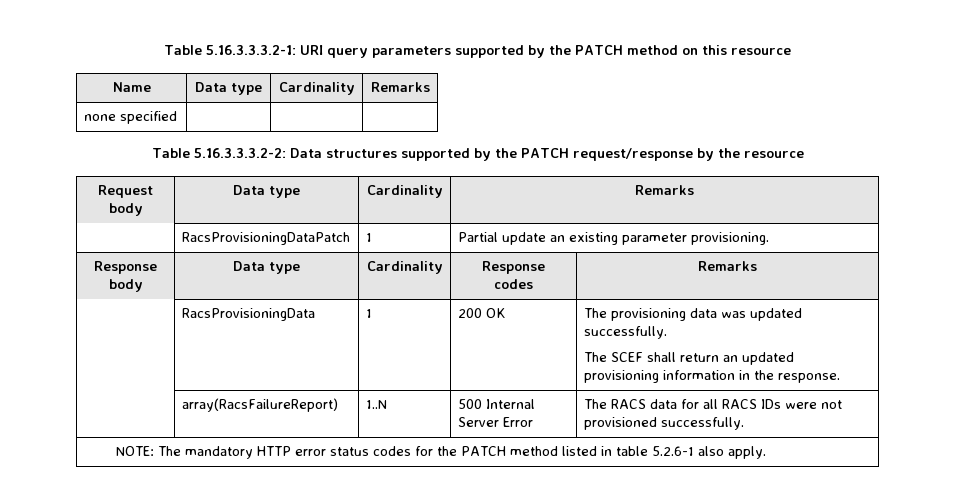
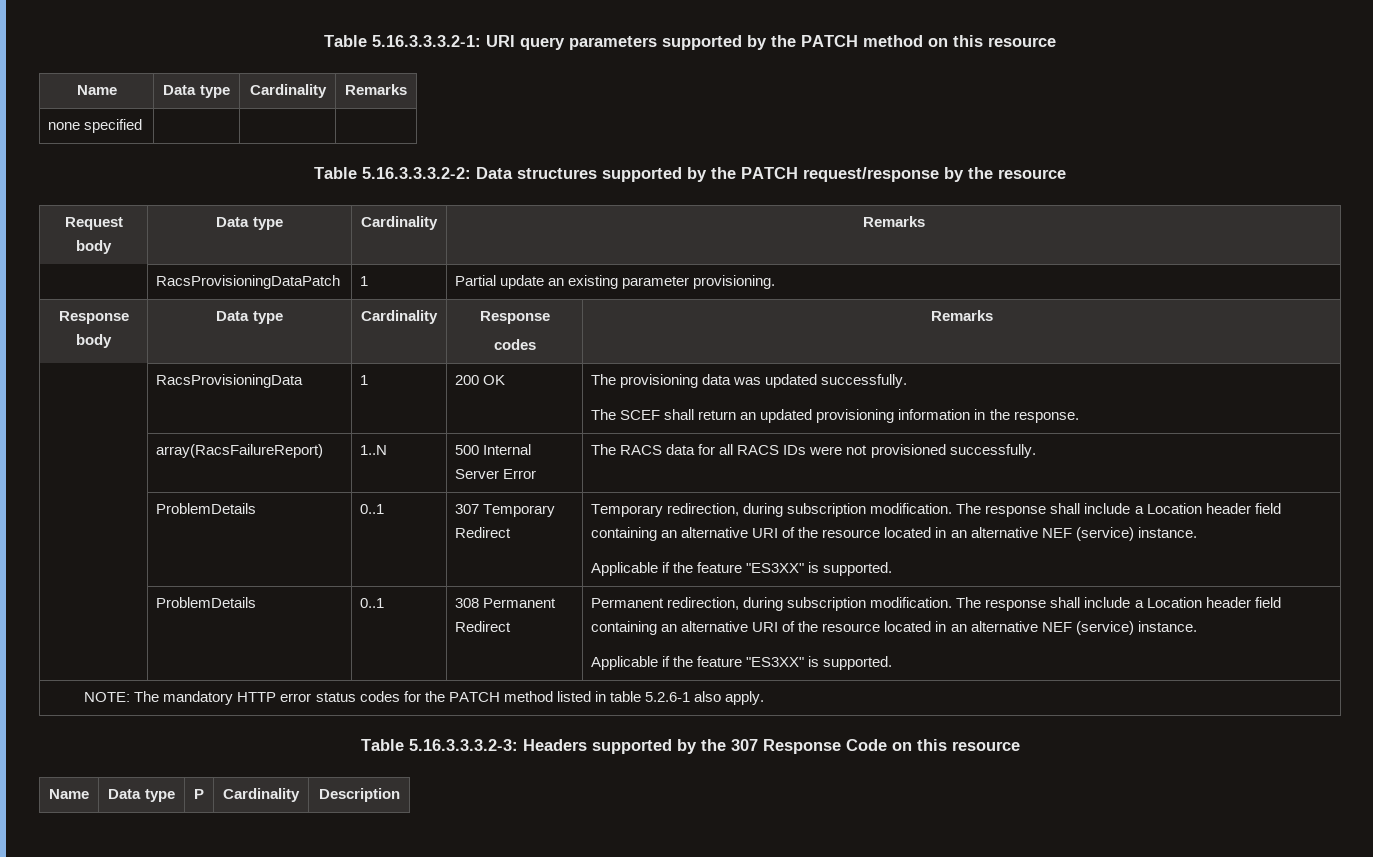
(744, 423) none -> [156,503,257,514] [360,504,385,514] [455,504,556,517] [455,527,512,538] [591,503,1281,517] [591,527,1197,541] [591,562,893,576] [156,597,257,608] [360,598,385,608] [455,598,557,608] [455,621,512,632] [591,597,1281,611] [591,621,1197,635] [591,656,893,670] // | ProblemDetails | 0..1 | 307 Temporary Redirect | Temporary redirection, during subscription modification. The response shall include a Location header field containing an alternative URI of the resource located in an alternative NEF (service) instance. // Applicable if the feature "ES3XX" is supported. // | ProblemDetails | 0..1 | 308 Permanent Redirect | Permanent redirection, during subscription modification. The response shall include a Location header field containing an alternative URI of the resource located in an alternative NEF (service) instance. // Applicable if the feature "ES3XX" is supported.
(767, 452) none -> [360,739,1020,754] [49,789,89,799] [108,789,175,802] [194,789,204,799] [223,788,300,802] [318,788,400,802] // Table 5.16.3.3.3.2-3: Headers supported by the 307 Response Code on this resource // Name | Data type | P | Cardinality | Description

